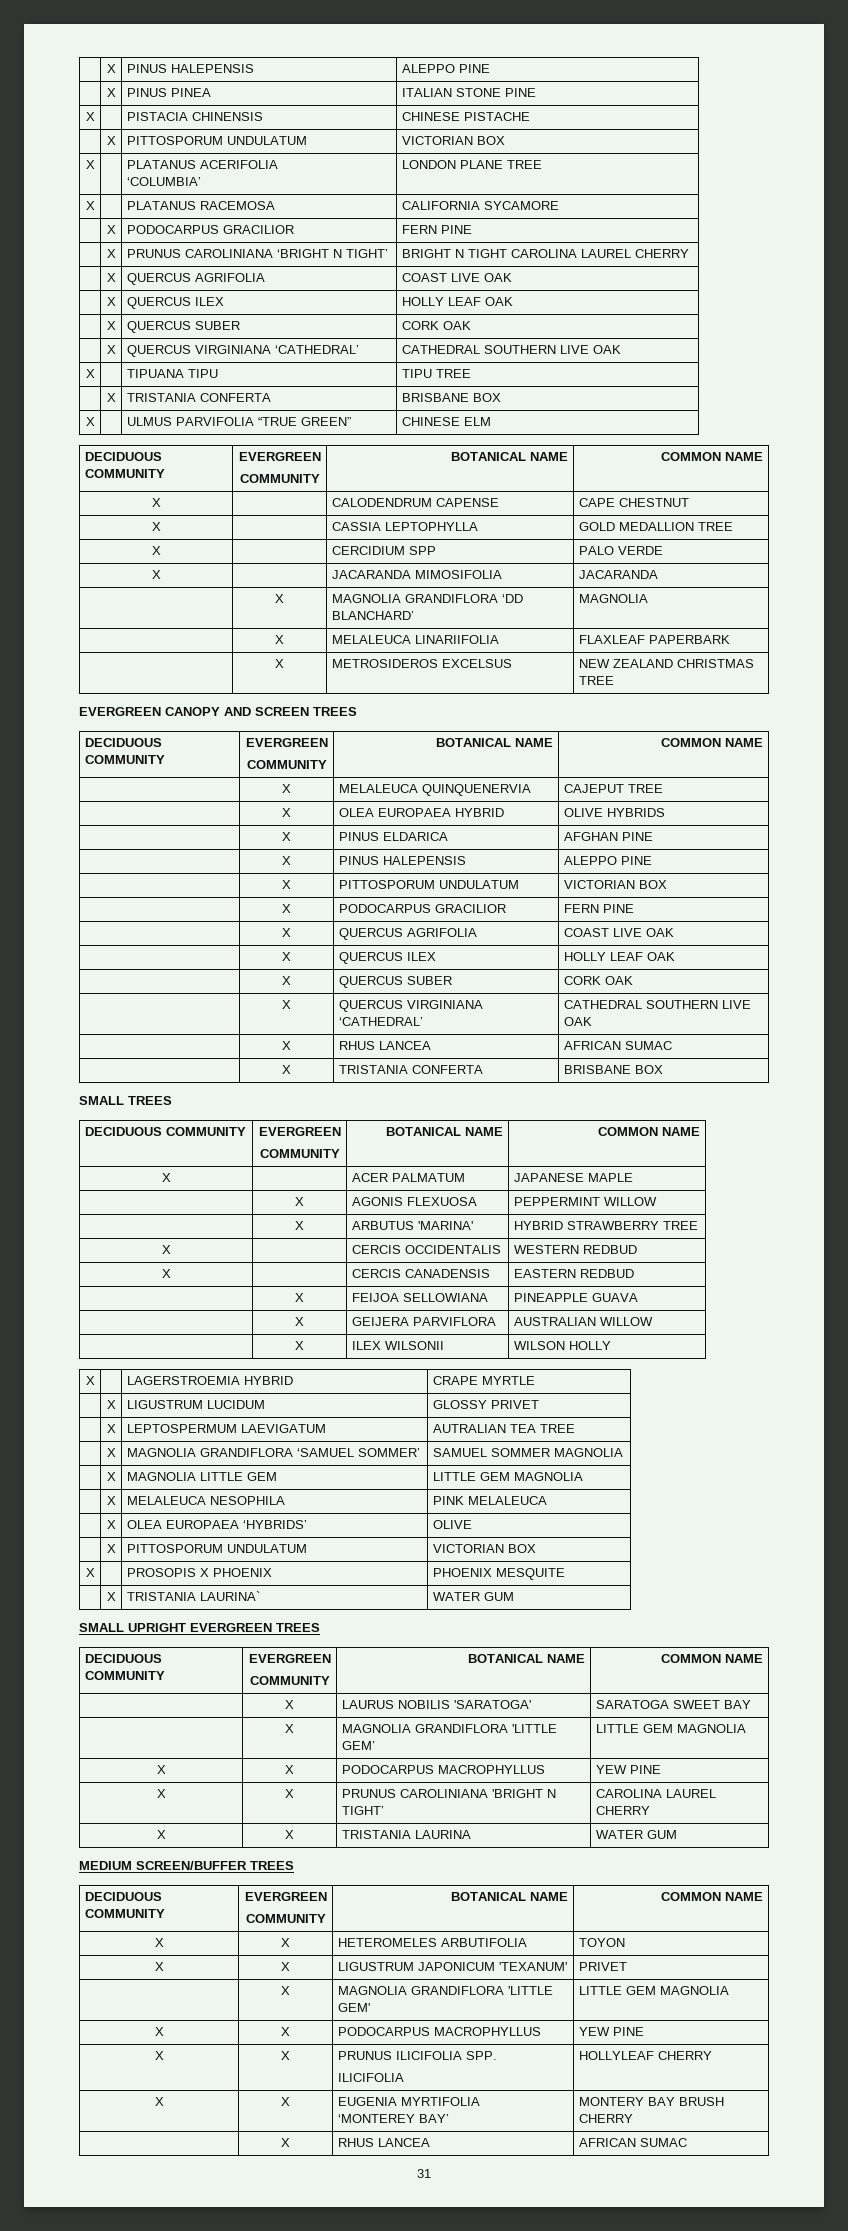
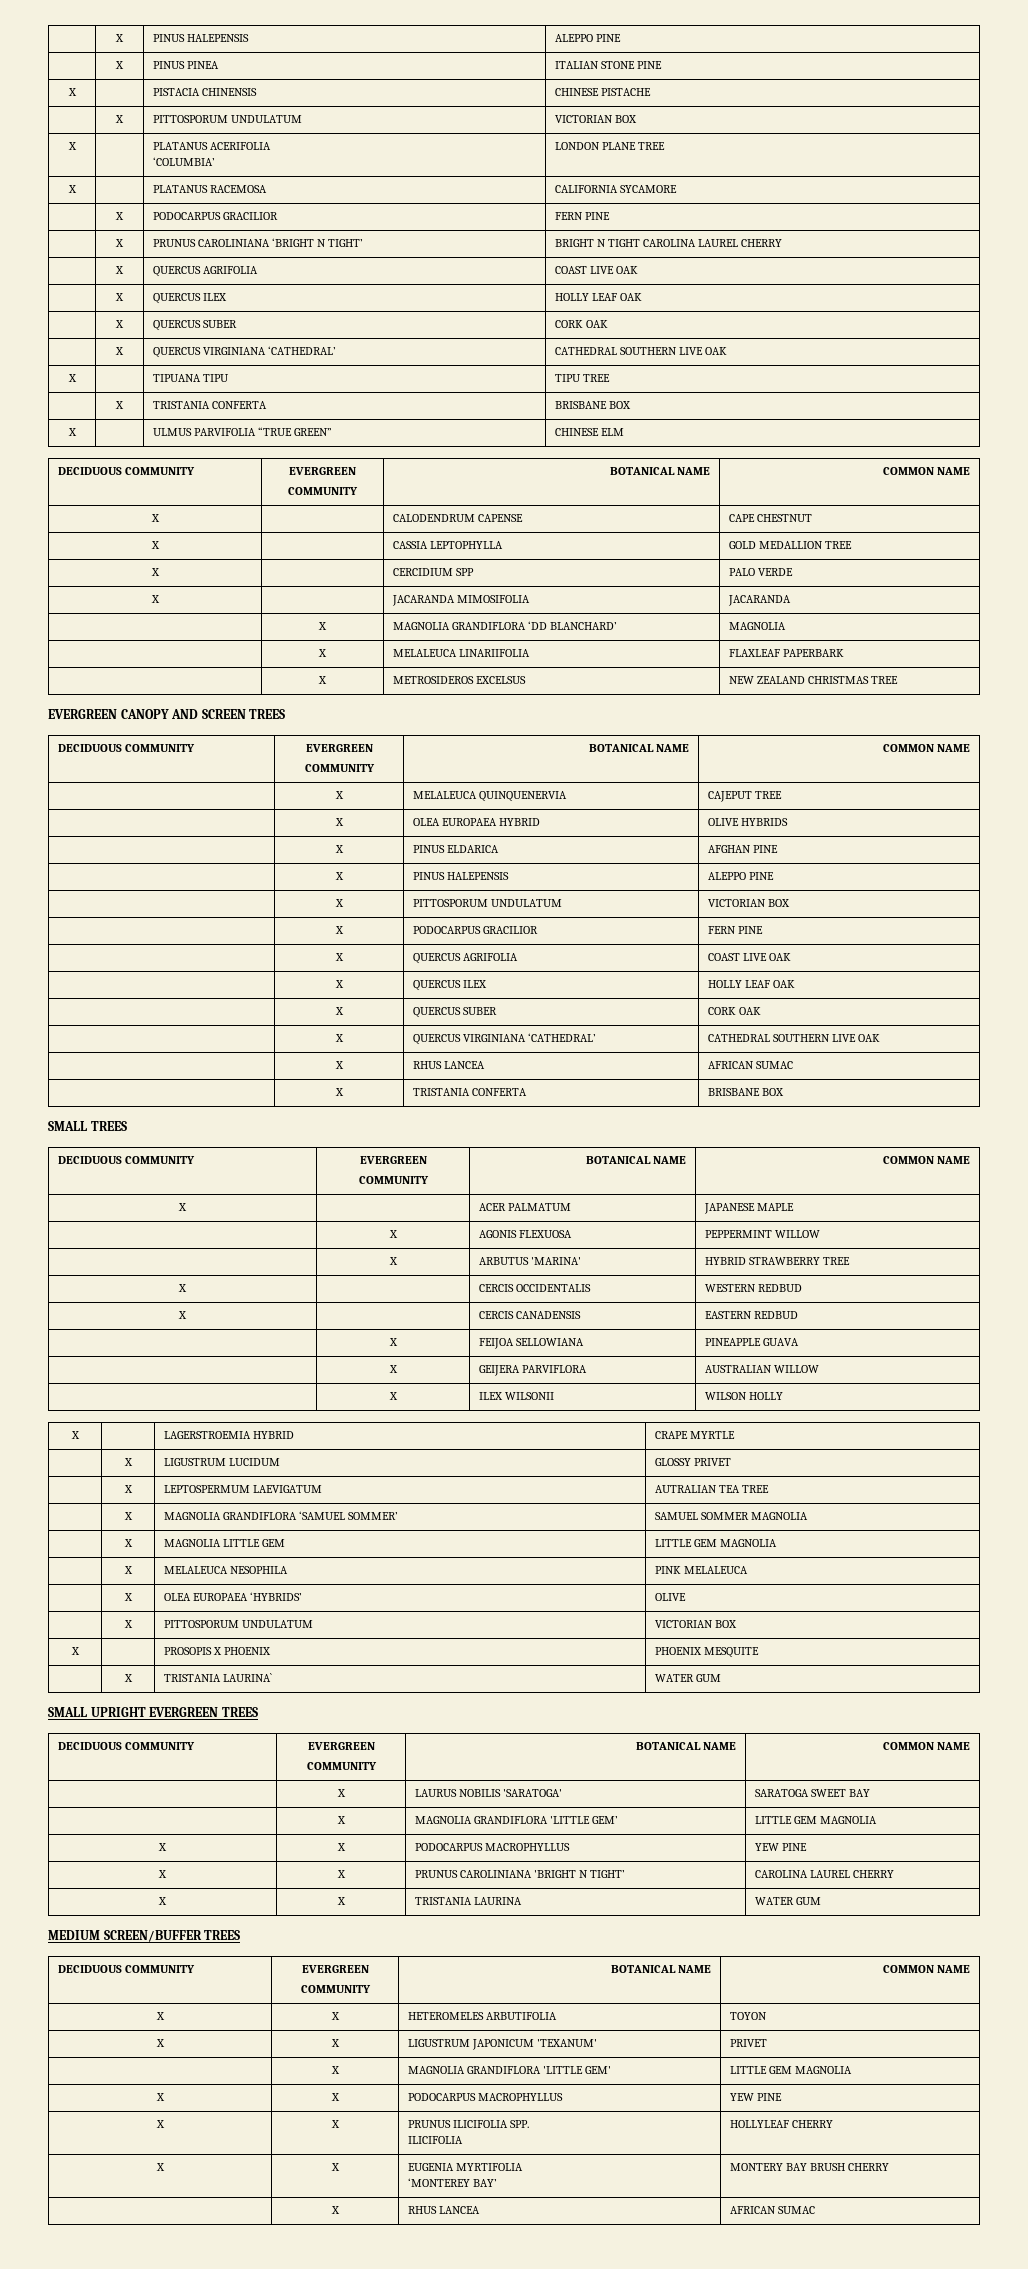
[417,2169,431,2178] // 31 -> (816, 2210) none

